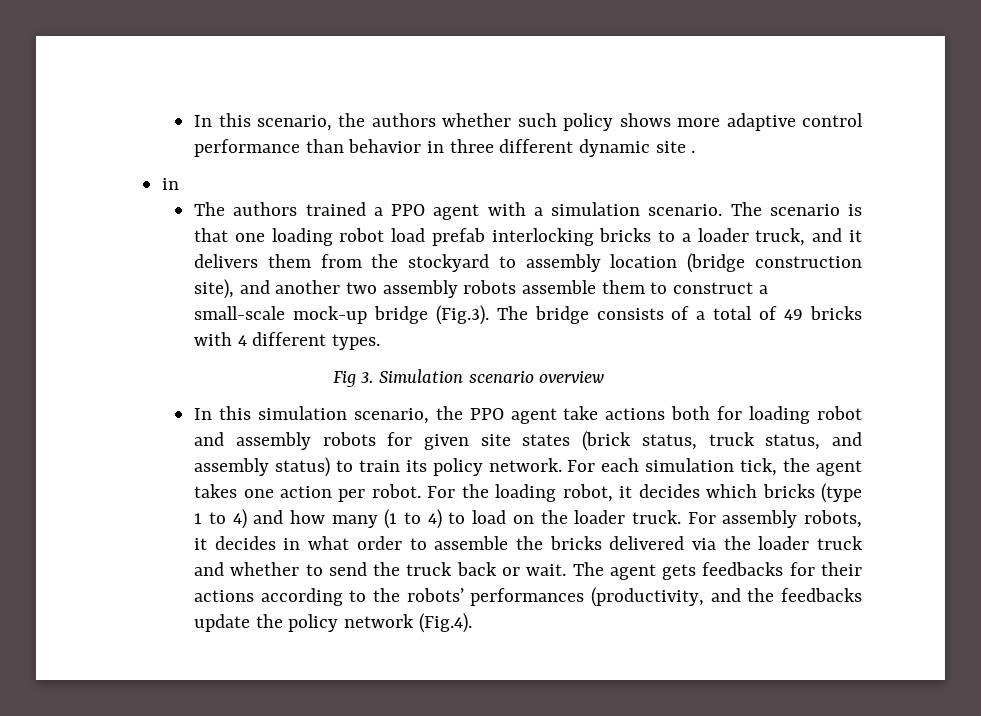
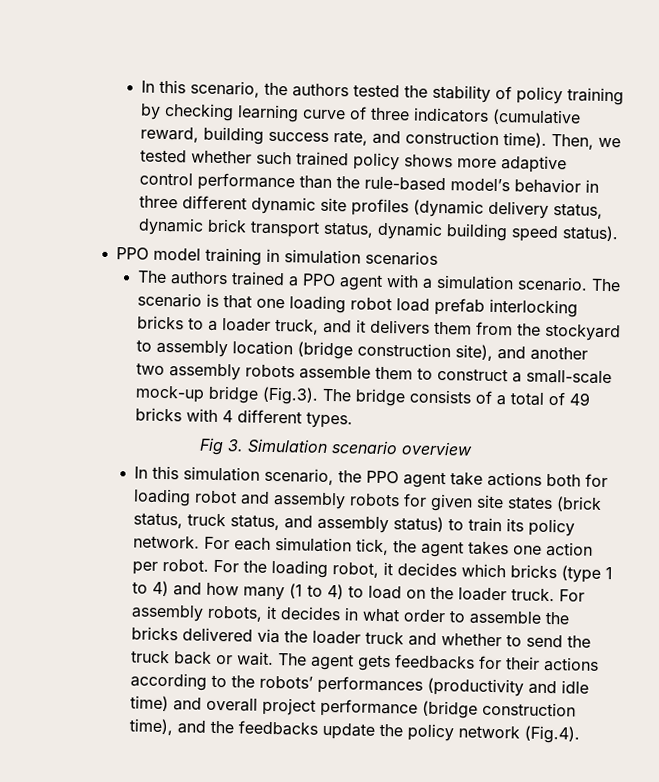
(436, 120) none -> [353,84,625,106] [140,102,582,126] [140,126,622,150] [140,149,188,163] tested the stability of policy training by checking learning curve of three indicators (cumulative reward, building success rate, and construction time). Then, we tested
(557, 120) none -> [296,151,350,167] trained
(344, 146) none -> [336,176,511,192] the rule-based model’s
[691,150,696,153] [162,178,180,190] . // in -> [351,198,604,219] [138,217,620,243] [116,247,439,266] profiles (dynamic delivery status, dynamic brick transport status, dynamic building speed status). // PPO model training in simulation scenarios
[591,587,705,607] (productivity, -> [427,677,590,697] [130,695,577,719] [129,718,175,736] (productivity and idle time) and overall project performance (bridge construction time),

